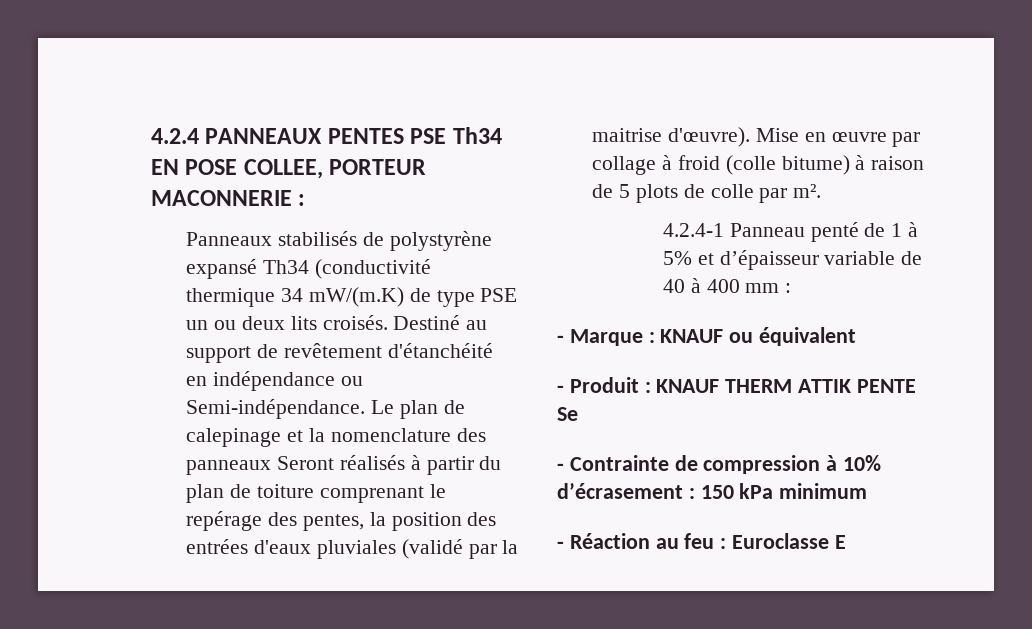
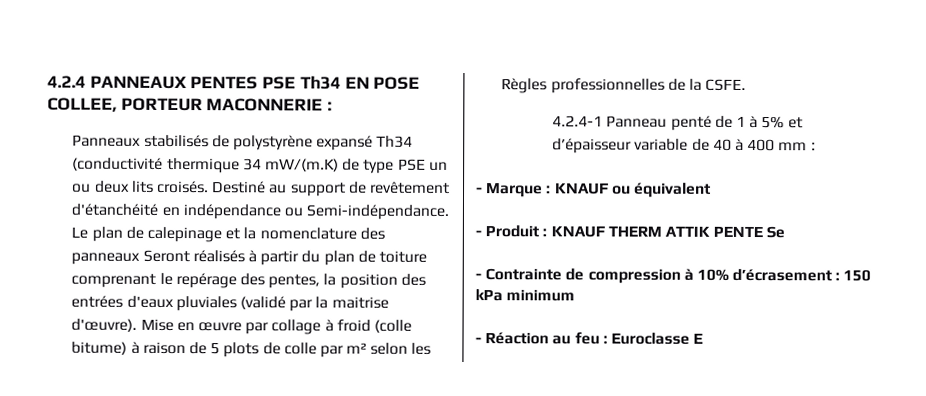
[793,184,822,198] m². -> [346,342,432,355] [501,78,747,94] m² selon les Règles professionnelles de la CSFE.

